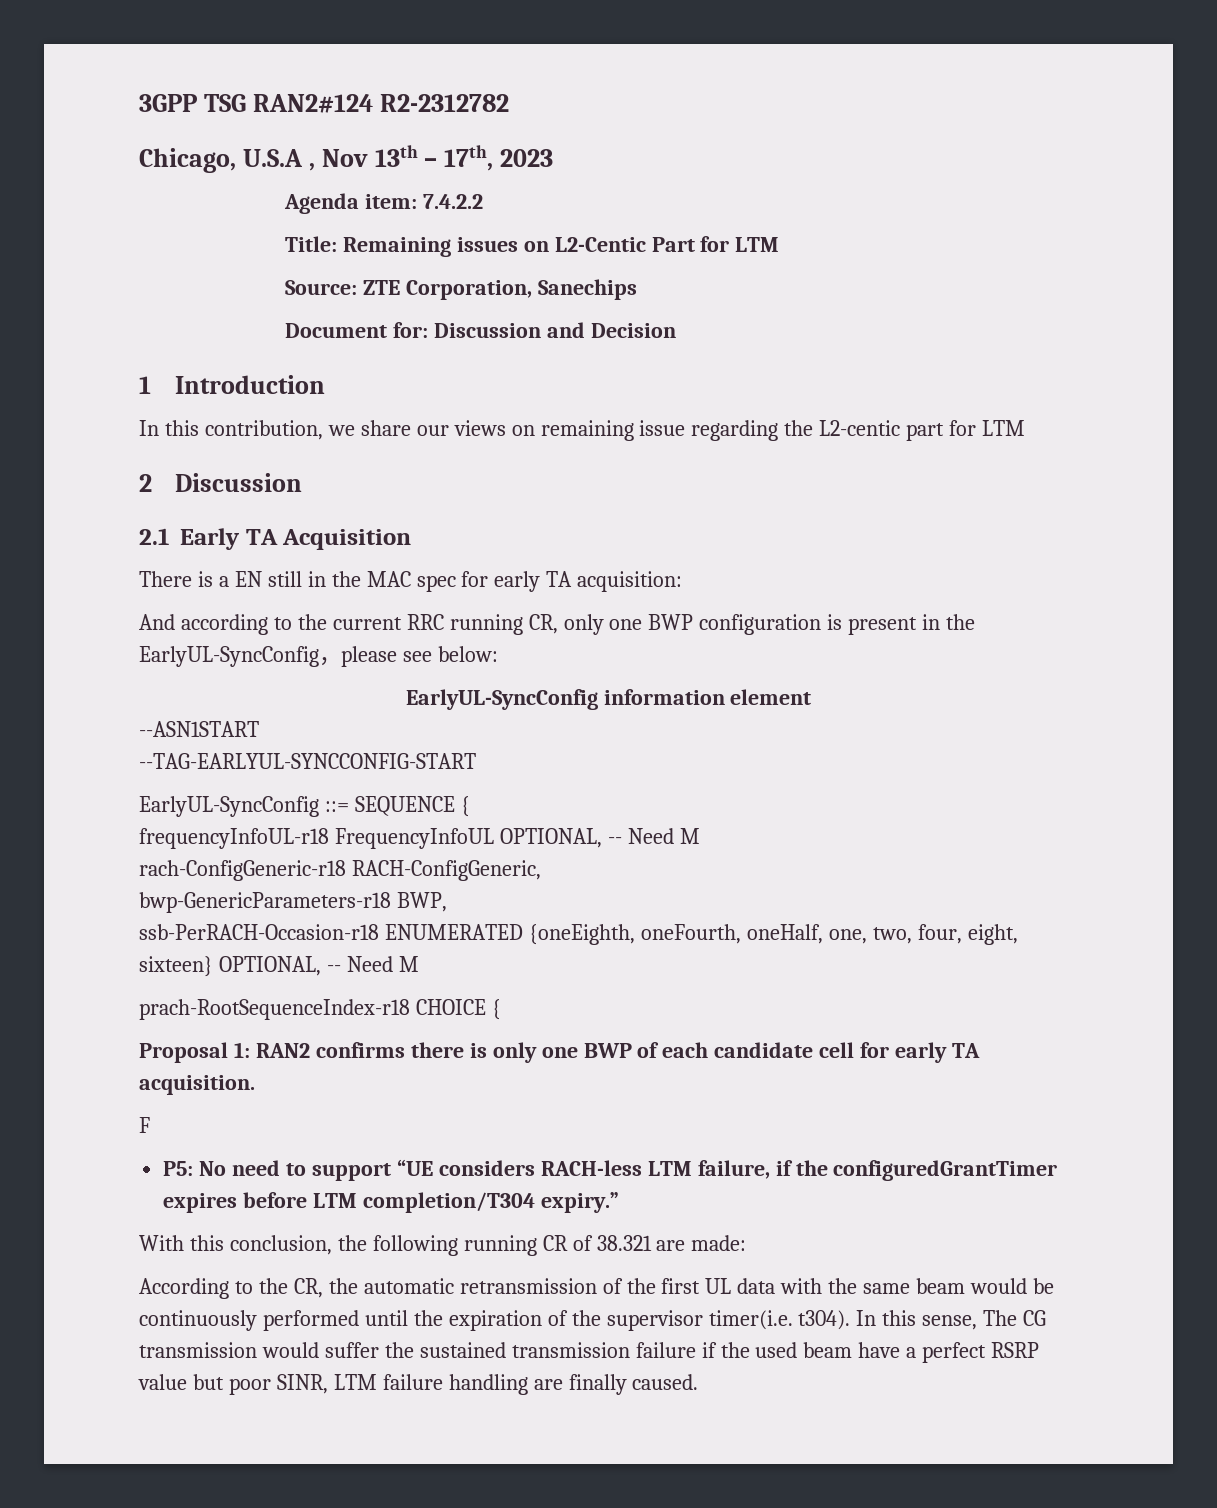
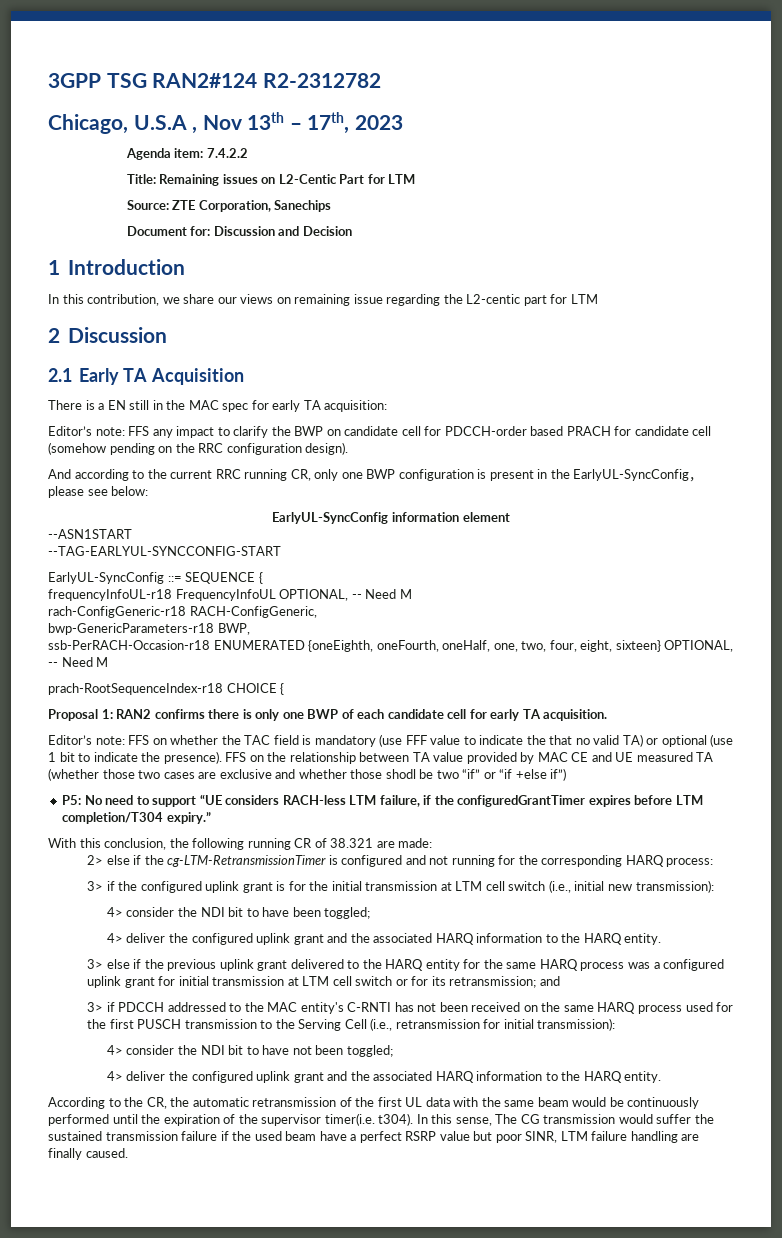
(683, 581) none -> [48,426,712,438] [48,442,349,455] // Editor’s note: FFS any impact to clarify the BWP on candidate cell for PDCCH-order based PRACH for candidate cell (somehow pending on the RRC configuration design).
[139,1117,150,1133] F -> [48,734,734,747] [48,751,714,764] [48,768,567,781] Editor’s note: FFS on whether the TAC field is mandatory (use FFF value to indicate the that no valid TA) or optional (use 1 bit to indicate the presence). FFS on the relationship between TA value provided by MAC CE and UE measured TA (whether those two cases are exclusive and whether those shodl be two “if” or “if +else if”)
(747, 1243) none -> [87,855,714,867] [87,880,714,893] [106,907,371,919] [106,933,662,945] [87,959,725,971] [87,976,560,988] [87,1002,734,1014] [87,1018,616,1031] [106,1045,393,1057] [106,1071,662,1083] // 2> else if the cg-LTM-RetransmissionTimer is configured and not running for the corresponding HARQ process: // 3> if the configured uplink grant is for the initial transmission at LTM cell switch (i.e., initial new transmission): // 4> consider the NDI bit to have been toggled; // 4> deliver the configured uplink grant and the associated HARQ information to the HARQ entity. // 3> else if the previous uplink grant delivered to the HARQ entity for the same HARQ process was a configured uplink grant for initial transmission at LTM cell switch or for its retransmission; and // 3> if PDCCH addressed to the MAC entity's C-RNTI has not been received on the same HARQ process used for the first PUSCH transmission to the Serving Cell (i.e., retransmission for initial transmission): // 4> consider the NDI bit to have not been toggled; // 4> deliver the configured uplink grant and the associated HARQ information to the HARQ entity.

